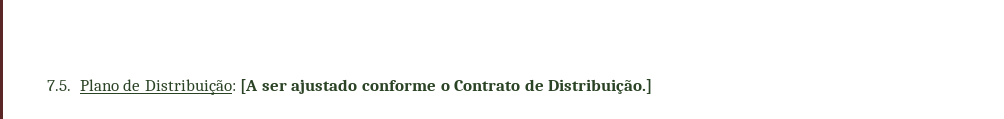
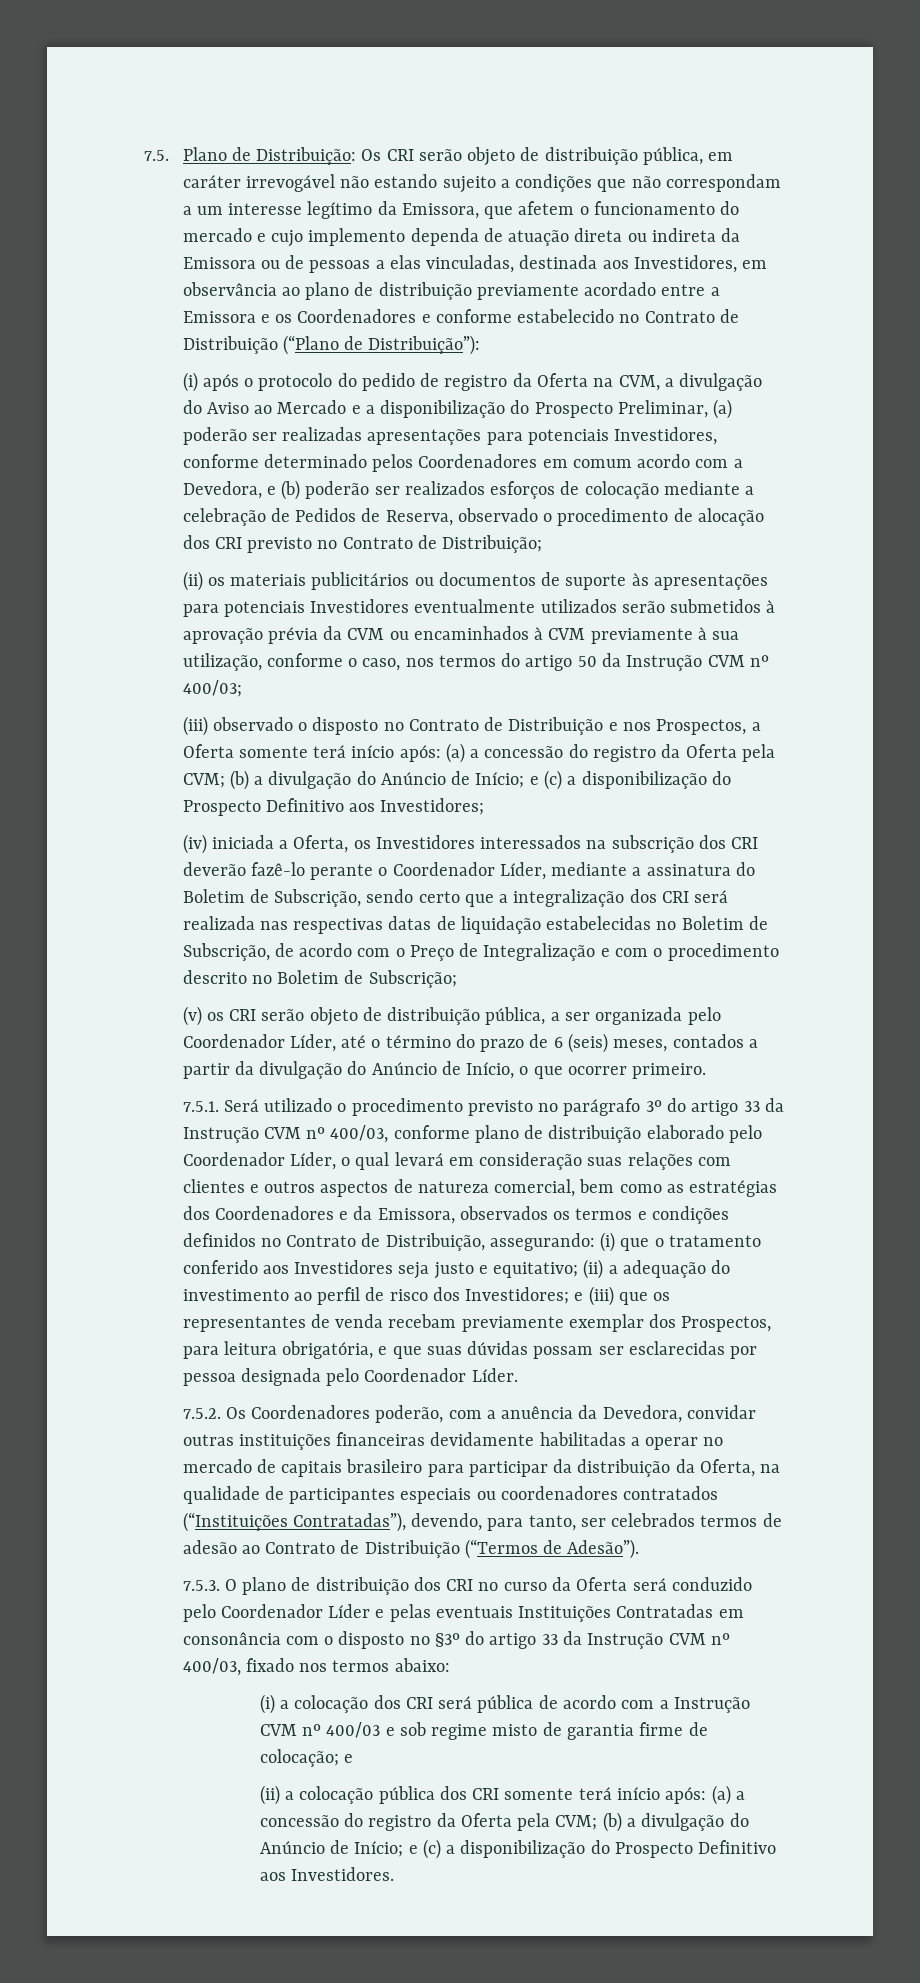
[240,79,653,94] [A ser ajustado conforme o Contrato de Distribuição.] -> [361,147,734,166] [182,174,782,193] [182,201,740,219] [182,228,741,247] [182,255,768,273] [182,282,720,300] [182,309,740,323] [182,335,481,355] [182,372,763,392] [182,399,733,419] [182,427,718,445] [182,454,743,472] [182,480,755,500] [182,508,765,526] [182,535,543,553] [182,571,769,591] [182,599,776,617] [182,626,740,644] [182,653,769,671] [182,680,242,697] [182,716,761,736] [182,743,775,763] [182,770,731,790] [182,798,485,816] [182,834,759,854] [182,862,756,880] [182,889,729,907] [182,916,769,934] [182,943,779,961] [182,970,457,988] [182,1006,721,1026] [182,1033,758,1053] [182,1061,707,1079] [182,1098,784,1116] [182,1125,763,1143] [182,1152,732,1170] [182,1179,778,1197] [182,1206,730,1224] [182,1232,762,1252] [182,1259,731,1279] [182,1286,671,1306] [182,1314,772,1332] [182,1341,758,1359] [182,1368,518,1386] [182,1405,757,1423] [182,1432,724,1450] [182,1459,781,1477] [182,1486,719,1504] [182,1512,782,1532] [182,1539,640,1559] [182,1577,752,1595] [182,1604,744,1622] [182,1631,730,1649] [182,1658,450,1676] [259,1694,750,1714] [259,1722,708,1740] [259,1749,354,1767] [259,1785,745,1805] [259,1812,749,1832] [259,1839,777,1859] [259,1867,395,1881] Os CRI serão objeto de distribuição pública, em caráter irrevogável não estando sujeito a condições que não correspondam a um interesse legítimo da Emissora, que afetem o funcionamento do mercado e cujo implemento dependa de atuação direta ou indireta da Emissora ou de pessoas a elas vinculadas, destinada aos Investidores, em observância ao plano de distribuição previamente acordado entre a Emissora e os Coordenadores e conforme estabelecido no Contrato de Distribuição (“Plano de Distribuição”): // (i) após o protocolo do pedido de registro da Oferta na CVM, a divulgação do Aviso ao Mercado e a disponibilização do Prospecto Preliminar, (a) poderão ser realizadas apresentações para potenciais Investidores, conforme determinado pelos Coordenadores em comum acordo com a Devedora, e (b) poderão ser realizados esforços de colocação mediante a celebração de Pedidos de Reserva, observado o procedimento de alocação dos CRI previsto no Contrato de Distribuição; // (ii) os materiais publicitários ou documentos de suporte às apresentações para potenciais Investidores eventualmente utilizados serão submetidos à aprovação prévia da CVM ou encaminhados à CVM previamente à sua utilização, conforme o caso, nos termos do artigo 50 da Instrução CVM nº 400/03; // (iii) observado o disposto no Contrato de Distribuição e nos Prospectos, a Oferta somente terá início após: (a) a concessão do registro da Oferta pela CVM; (b) a divulgação do Anúncio de Início; e (c) a disponibilização do Prospecto Definitivo aos Investidores; // (iv) iniciada a Oferta, os Investidores interessados na subscrição dos CRI deverão fazê-lo perante o Coordenador Líder, mediante a assinatura do Boletim de Subscrição, sendo certo que a integralização dos CRI será realizada nas respectivas datas de liquidação estabelecidas no Boletim de Subscrição, de acordo com o Preço de Integralização e com o procedimento descrito no Boletim de Subscrição; // (v) os CRI serão objeto de distribuição pública, a ser organizada pelo Coordenador Líder, até o término do prazo de 6 (seis) meses, contados a partir da divulgação do Anúncio de Início, o que ocorrer primeiro. // 7.5.1. Será utilizado o procedimento previsto no parágrafo 3º do artigo 33 da Instrução CVM nº 400/03, conforme plano de distribuição elaborado pelo Coordenador Líder, o qual levará em consideração suas relações com clientes e outros aspectos de natureza comercial, bem como as estratégias dos Coordenadores e da Emissora, observados os termos e condições definidos no Contrato de Distribuição, assegurando: (i) que o tratamento conferido aos Investidores seja justo e equitativo; (ii) a adequação do investimento ao perfil de risco dos Investidores; e (iii) que os representantes de venda recebam previamente exemplar dos Prospectos, para leitura obrigatória, e que suas dúvidas possam ser esclarecidas por pessoa designada pelo Coordenador Líder. // 7.5.2. Os Coordenadores poderão, com a anuência da Devedora, convidar outras instituições financeiras devidamente habilitadas a operar no mercado de capitais brasileiro para participar da distribuição da Oferta, na qualidade de participantes especiais ou coordenadores contratados (“Instituições Contratadas”), devendo, para tanto, ser celebrados termos de adesão ao Contrato de Distribuição (“Termos de Adesão”). // 7.5.3. O plano de distribuição dos CRI no curso da Oferta será conduzido pelo Coordenador Líder e pelas eventuais Instituições Contratadas em consonância com o disposto no §3º do artigo 33 da Instrução CVM nº 400/03, fixado nos termos abaixo: // (i) a colocação dos CRI será pública de acordo com a Instrução CVM nº 400/03 e sob regime misto de garantia firme de colocação; e // (ii) a colocação pública dos CRI somente terá início após: (a) a concessão do registro da Oferta pela CVM; (b) a divulgação do Anúncio de Início; e (c) a disponibilização do Prospecto Definitivo aos Investidores.

